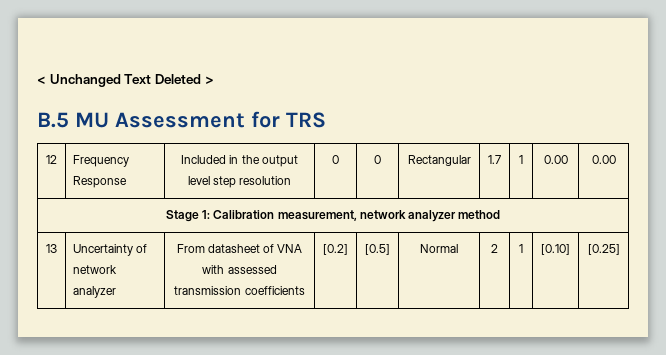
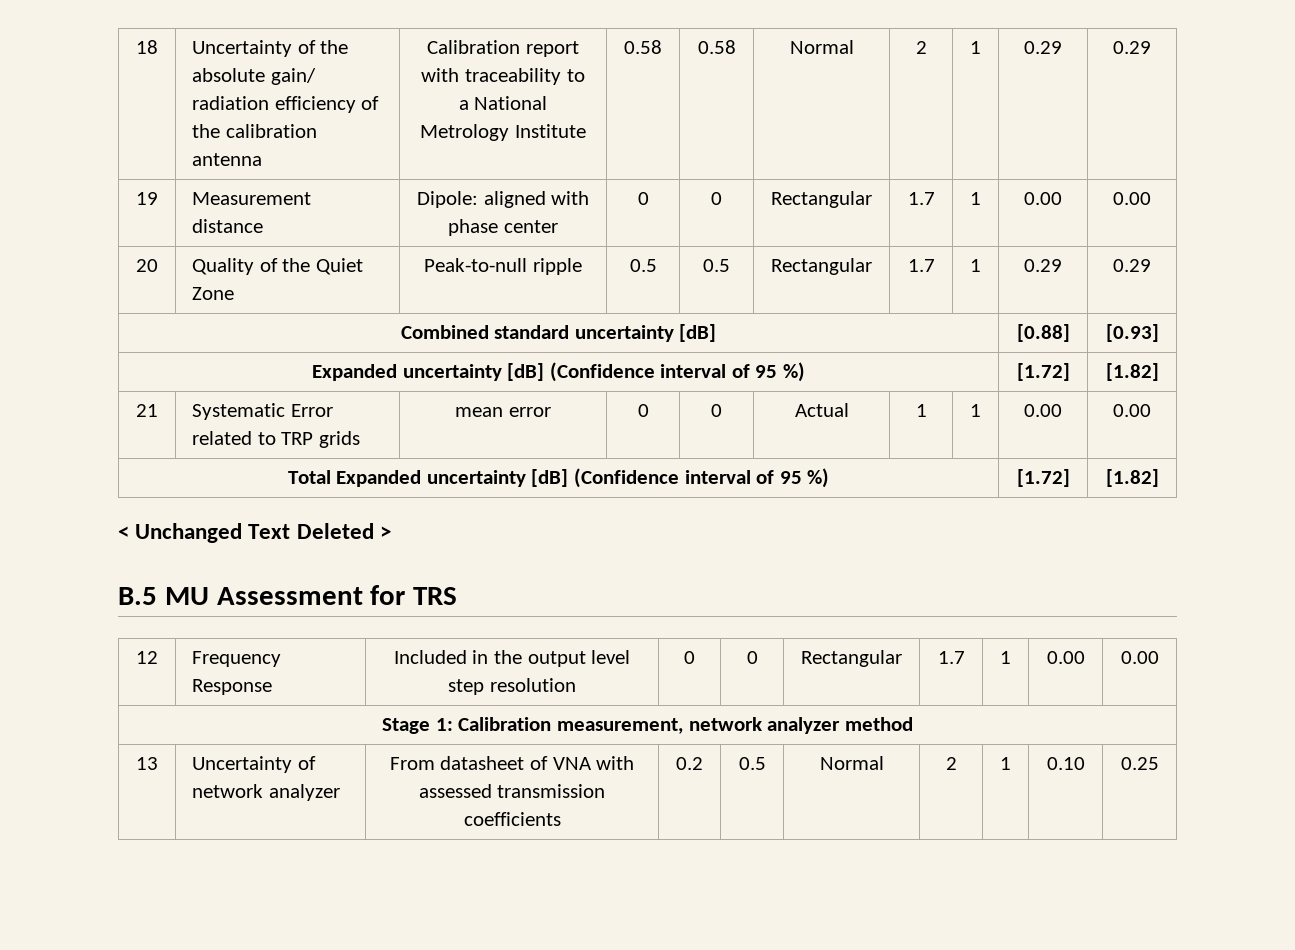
(37, 80) none -> [136,40,158,54] [192,40,349,57] [192,68,316,85] [192,96,380,113] [192,124,317,138] [192,153,263,166] [427,40,579,57] [421,68,585,85] [458,96,548,110] [420,124,586,141] [624,40,662,54] [697,40,736,54] [789,40,854,54] [915,41,927,54] [970,41,981,54] [1024,41,1062,54] [1113,41,1151,54] [136,192,158,205] [192,192,312,205] [192,219,264,233] [416,191,590,208] [448,219,558,236] [637,192,649,205] [711,192,722,205] [771,191,872,208] [907,192,935,205] [970,192,981,205] [1024,192,1062,205] [1113,192,1151,205] [136,259,158,272] [192,258,363,275] [192,287,235,300] [424,258,582,275] [629,259,657,272] [703,259,730,272] [771,258,872,275] [907,259,935,272] [970,259,981,272] [1024,259,1062,272] [1113,259,1151,272] [400,324,717,342] [1016,324,1070,342] [1105,324,1159,342] [312,362,805,382] [1016,363,1070,381] [1105,363,1159,381] [136,404,158,417] [192,403,333,420] [192,431,360,448] [455,407,551,417] [637,404,649,417] [711,404,722,417] [794,403,849,417] [915,404,927,417] [970,404,981,417] [1024,404,1062,417] [1113,404,1151,417] [287,468,830,488] [1016,469,1070,487] [1105,469,1159,487] 18 | Uncertainty of the absolute gain/ radiation efficiency of the calibration antenna | Calibration report with traceability to a National Metrology Institute | 0.58 | 0.58 | Normal | 2 | 1 | 0.29 | 0.29 // 19 | Measurement distance | Dipole: aligned with phase center | 0 | 0 | Rectangular | 1.7 | 1 | 0.00 | 0.00 // 20 | Quality of the Quiet Zone | Peak-to-null ripple | 0.5 | 0.5 | Rectangular | 1.7 | 1 | 0.29 | 0.29 // Combined standard uncertainty [dB] | [0.88] | [0.93] // Expanded uncertainty [dB] (Confidence interval of 95 %) | [1.72] | [1.82] // 21 | Systematic Error related to TRP grids | mean error | 0 | 0 | Actual | 1 | 1 | 0.00 | 0.00 // Total Expanded uncertainty [dB] (Confidence interval of 95 %) | [1.72] | [1.82] //
[323,244,348,255] [365,244,390,255] [420,244,458,253] [491,244,498,253] [519,244,523,253] [541,244,570,255] [587,244,620,255] [0.2] | [0.5] | Normal | 2 | 1 | [0.10] | [0.25] -> [676,757,703,770] [738,757,766,770] [819,756,884,770] [945,757,957,770] [1000,757,1011,770] [1046,757,1085,770] [1120,757,1159,770] 0.2 | 0.5 | Normal | 2 | 1 | 0.10 | 0.25

